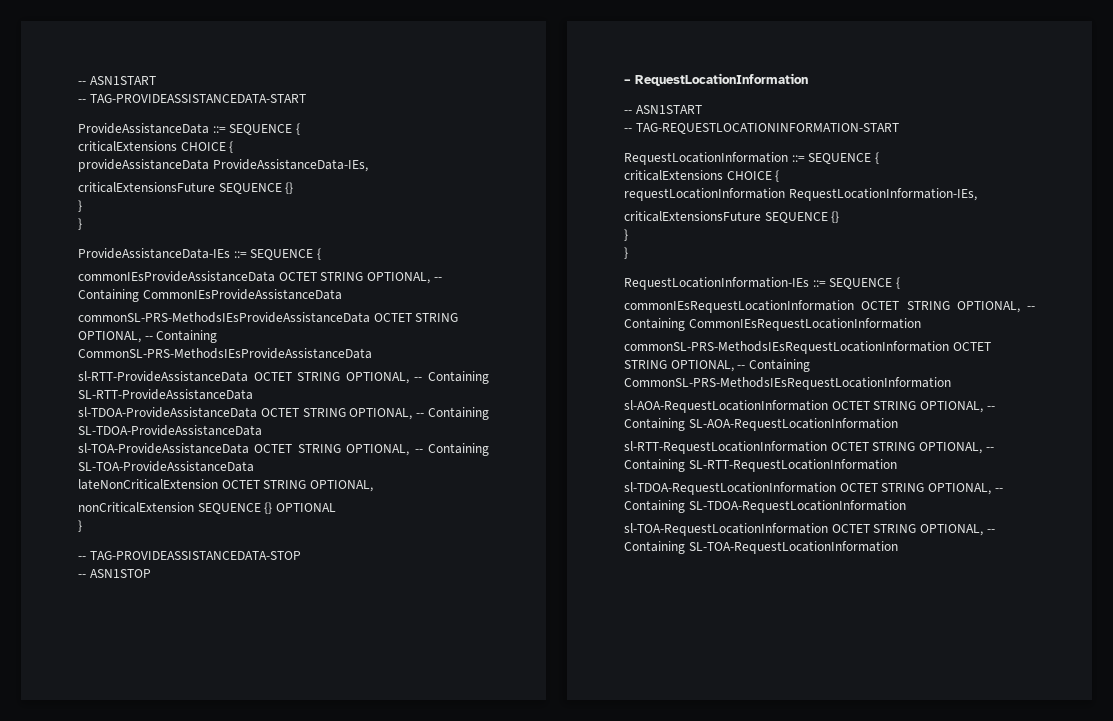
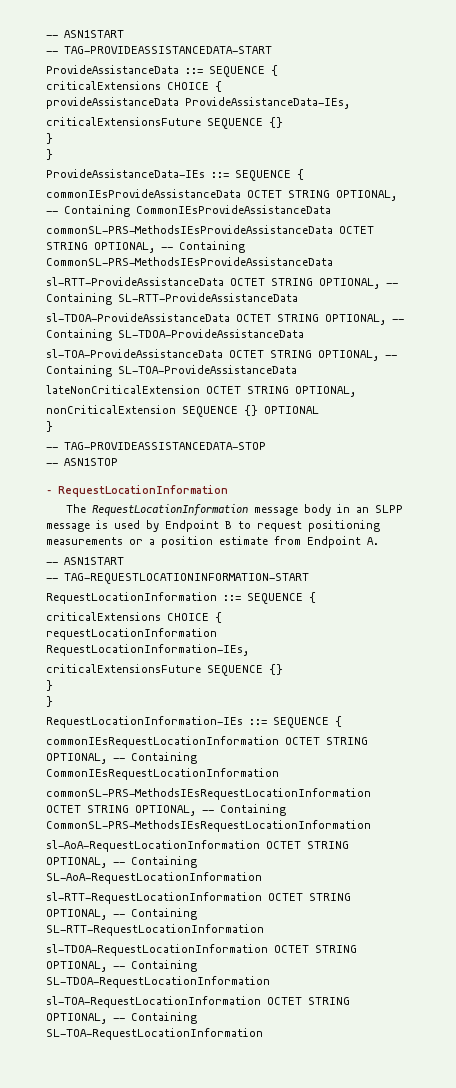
(808, 79) none -> [66,504,404,516] [46,520,380,532] [46,536,379,548] // The RequestLocationInformation message body in an SLPP message is used by Endpoint B to request positioning measurements or a position estimate from Endpoint A.
[624,400,995,413] [624,418,898,431] sl-AOA-RequestLocationInformation OCTET STRING OPTIONAL, -- Containing SL-AOA-RequestLocationInformation -> [46,840,349,852] [46,856,197,868] [46,872,262,884] sl-AoA-RequestLocationInformation OCTET STRING OPTIONAL, -- Containing SL-AoA-RequestLocationInformation

